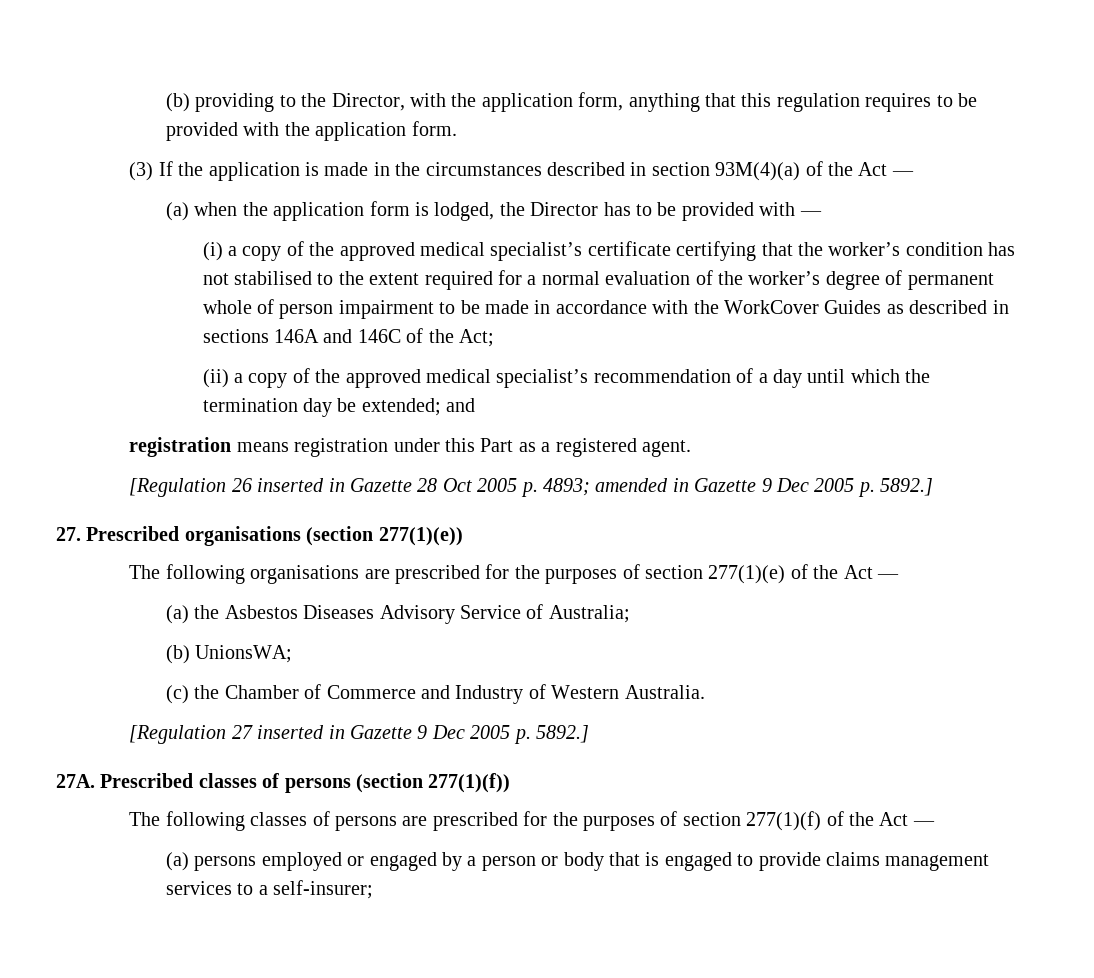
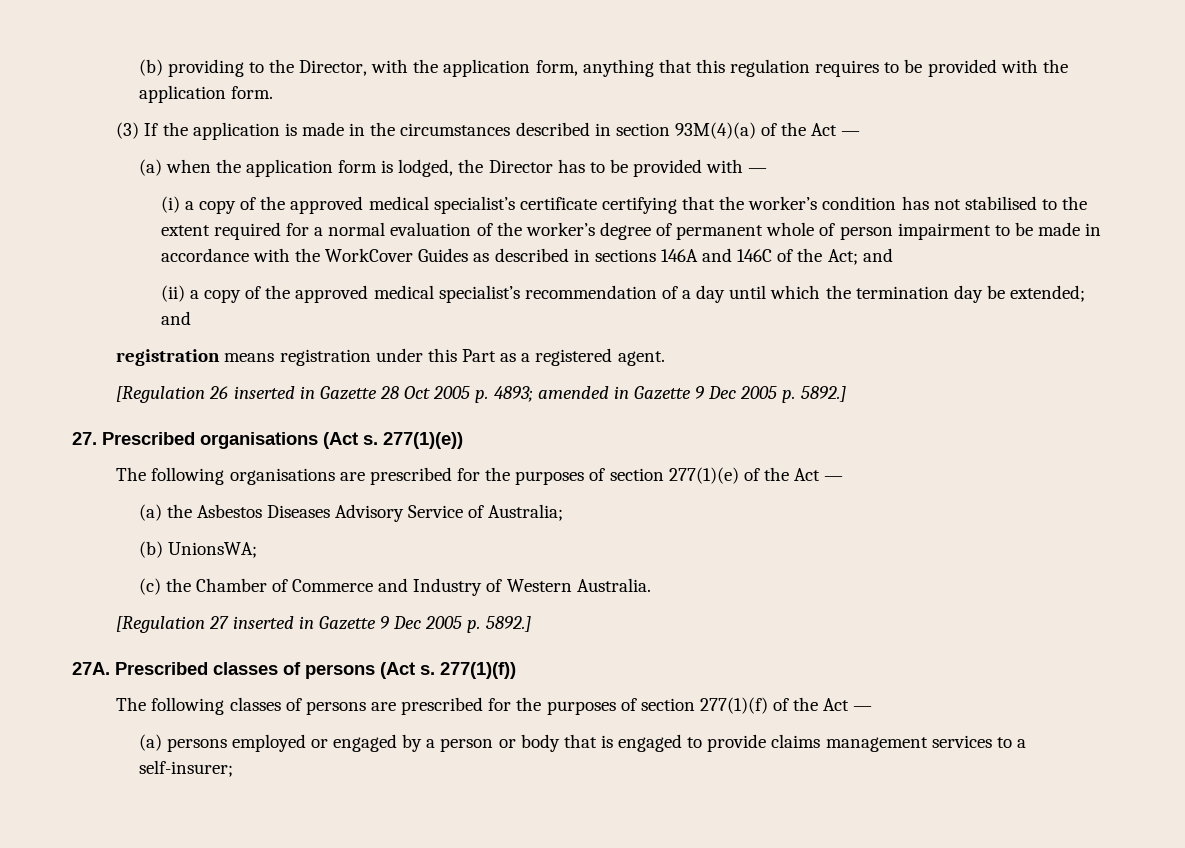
(495, 338) none -> [862,248,893,262] and
[306,526,374,546] (section -> [323,432,378,449] (Act s.
[356,773,423,793] (section -> [380,662,435,679] (Act s.

